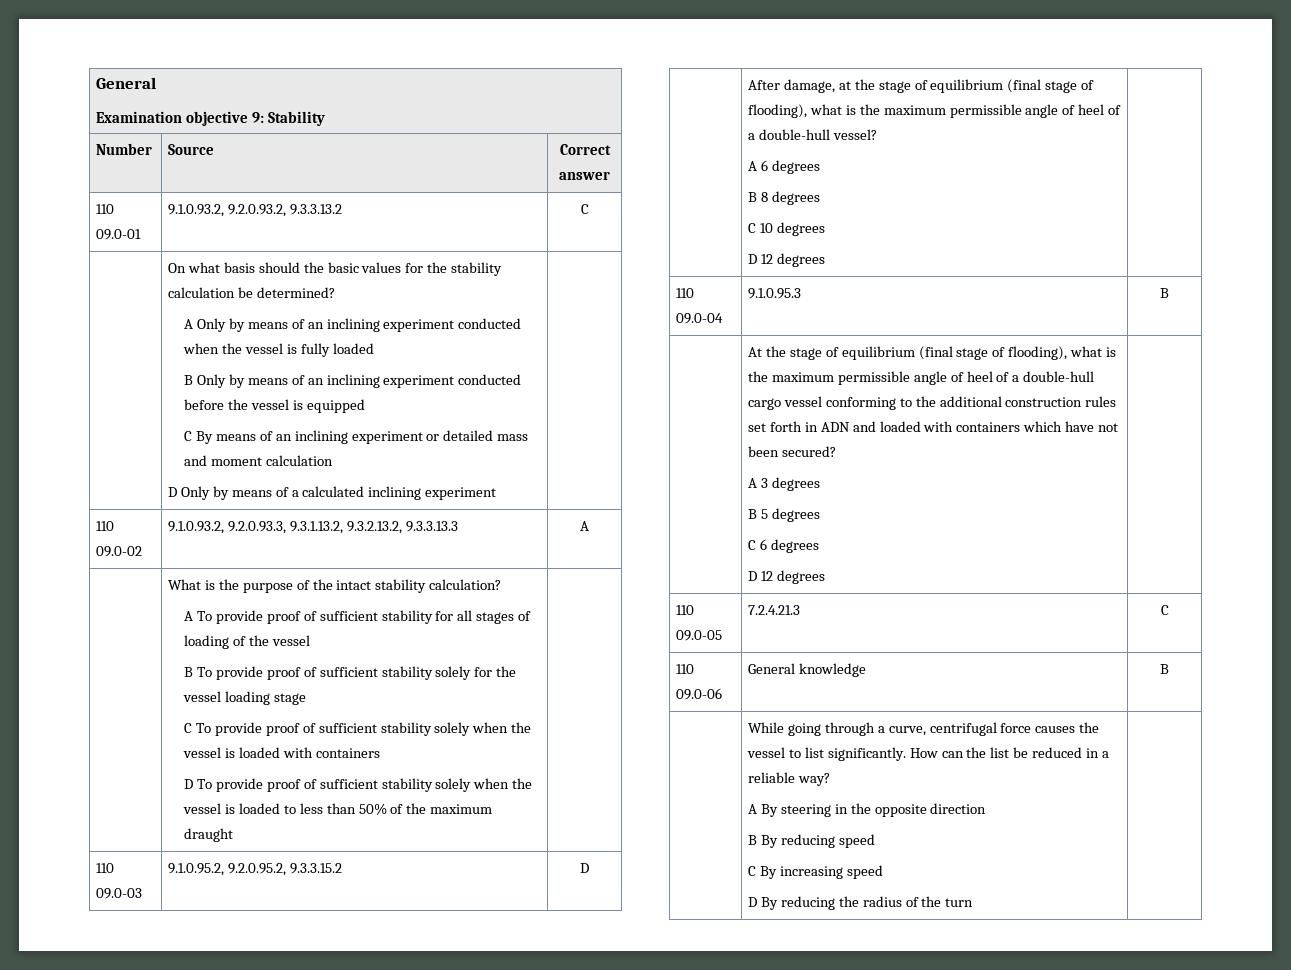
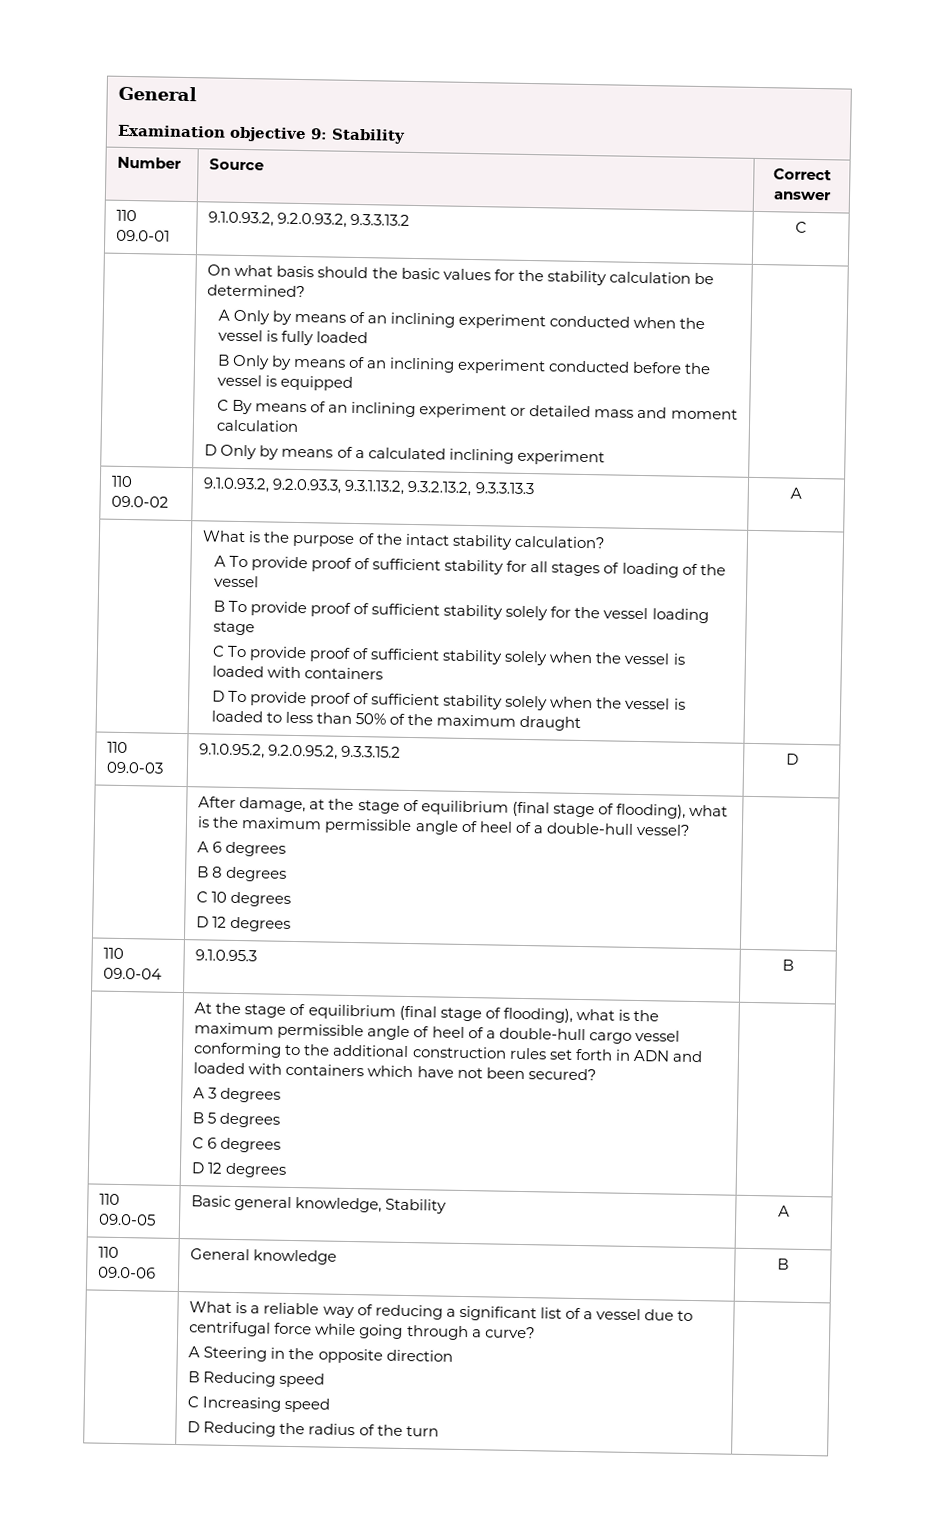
[747,605,800,615] [1160,605,1169,615] 7.2.4.21.3 | C -> [191,1195,448,1214] [778,1205,790,1217] Basic general knowledge, Stability | A
[747,722,1100,736] [746,747,1109,761] [747,772,830,786] [747,804,831,817] While going through a curve, centrifugal force causes the vessel to list significantly. How can the list be reduced in a reliable way? // A By steering -> [189,1301,694,1322] [189,1321,536,1341] [188,1346,268,1362] What is a reliable way of reducing a significant list of a vessel due to centrifugal force while going through a curve? // A Steering
[760,834,835,848] By reducing -> [203,1371,277,1387] Reducing
[759,866,843,879] By increasing -> [202,1396,282,1412] Increasing
[760,896,835,910] By reducing -> [203,1421,277,1437] Reducing

